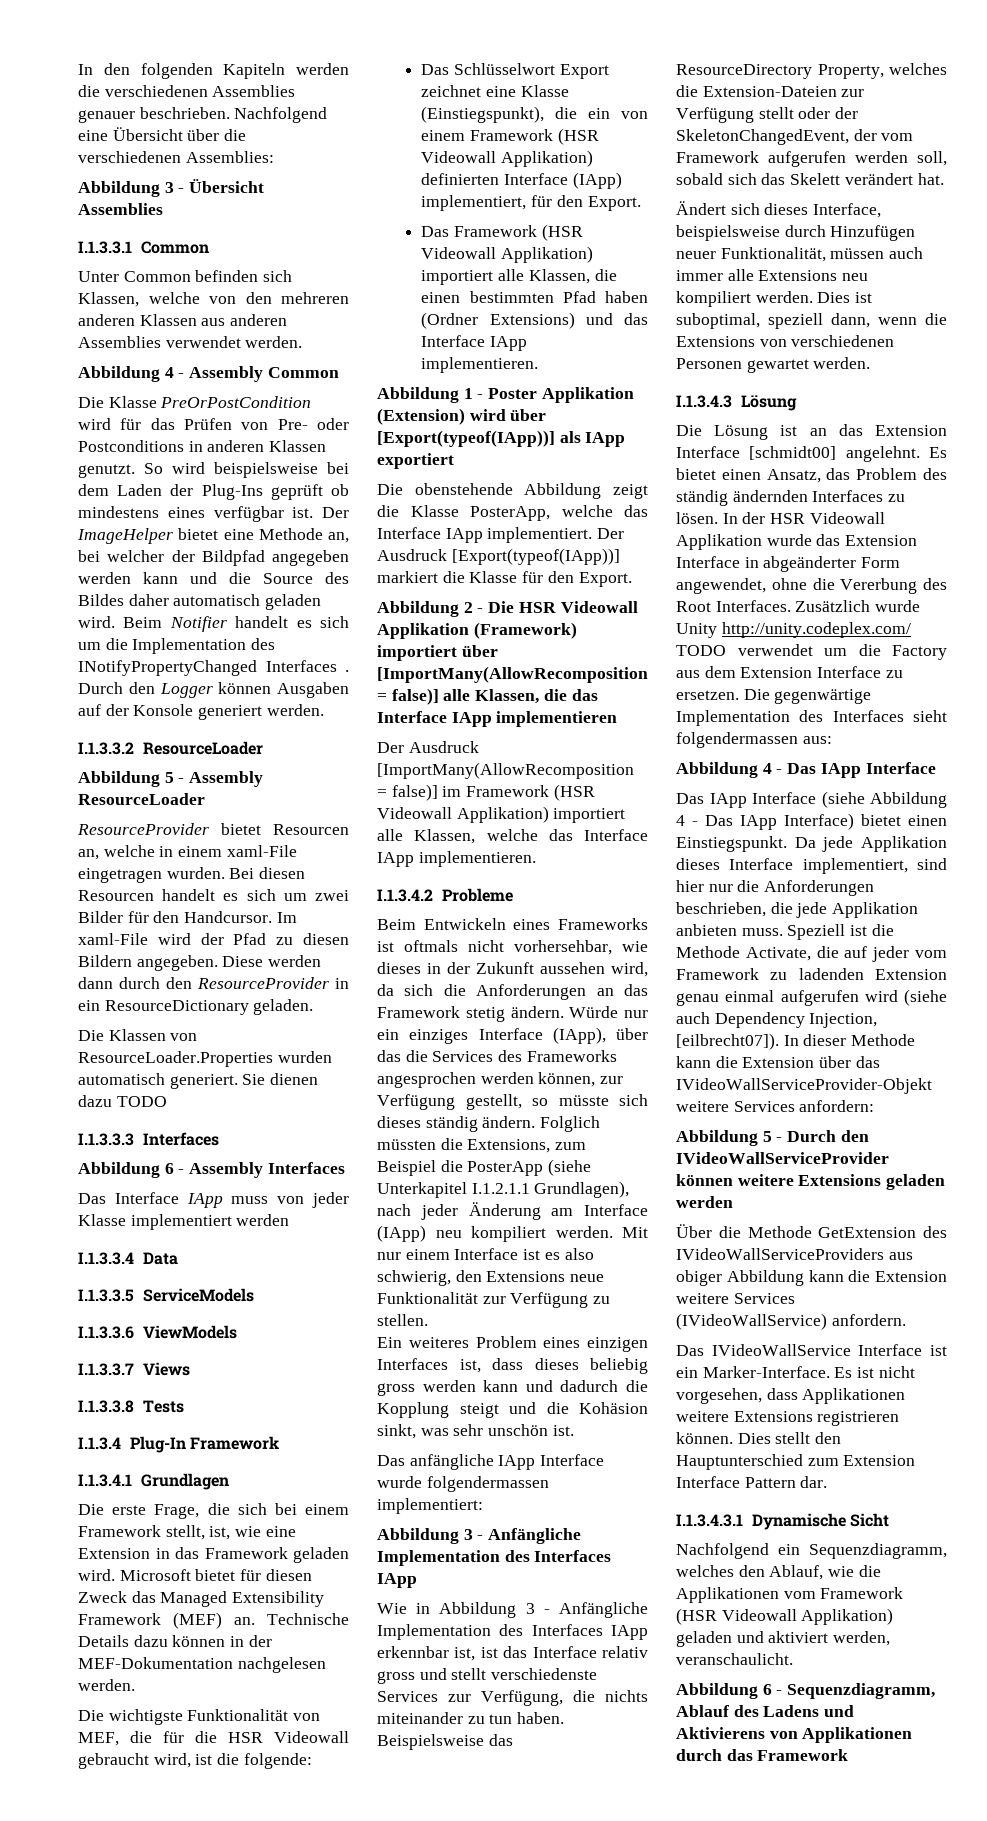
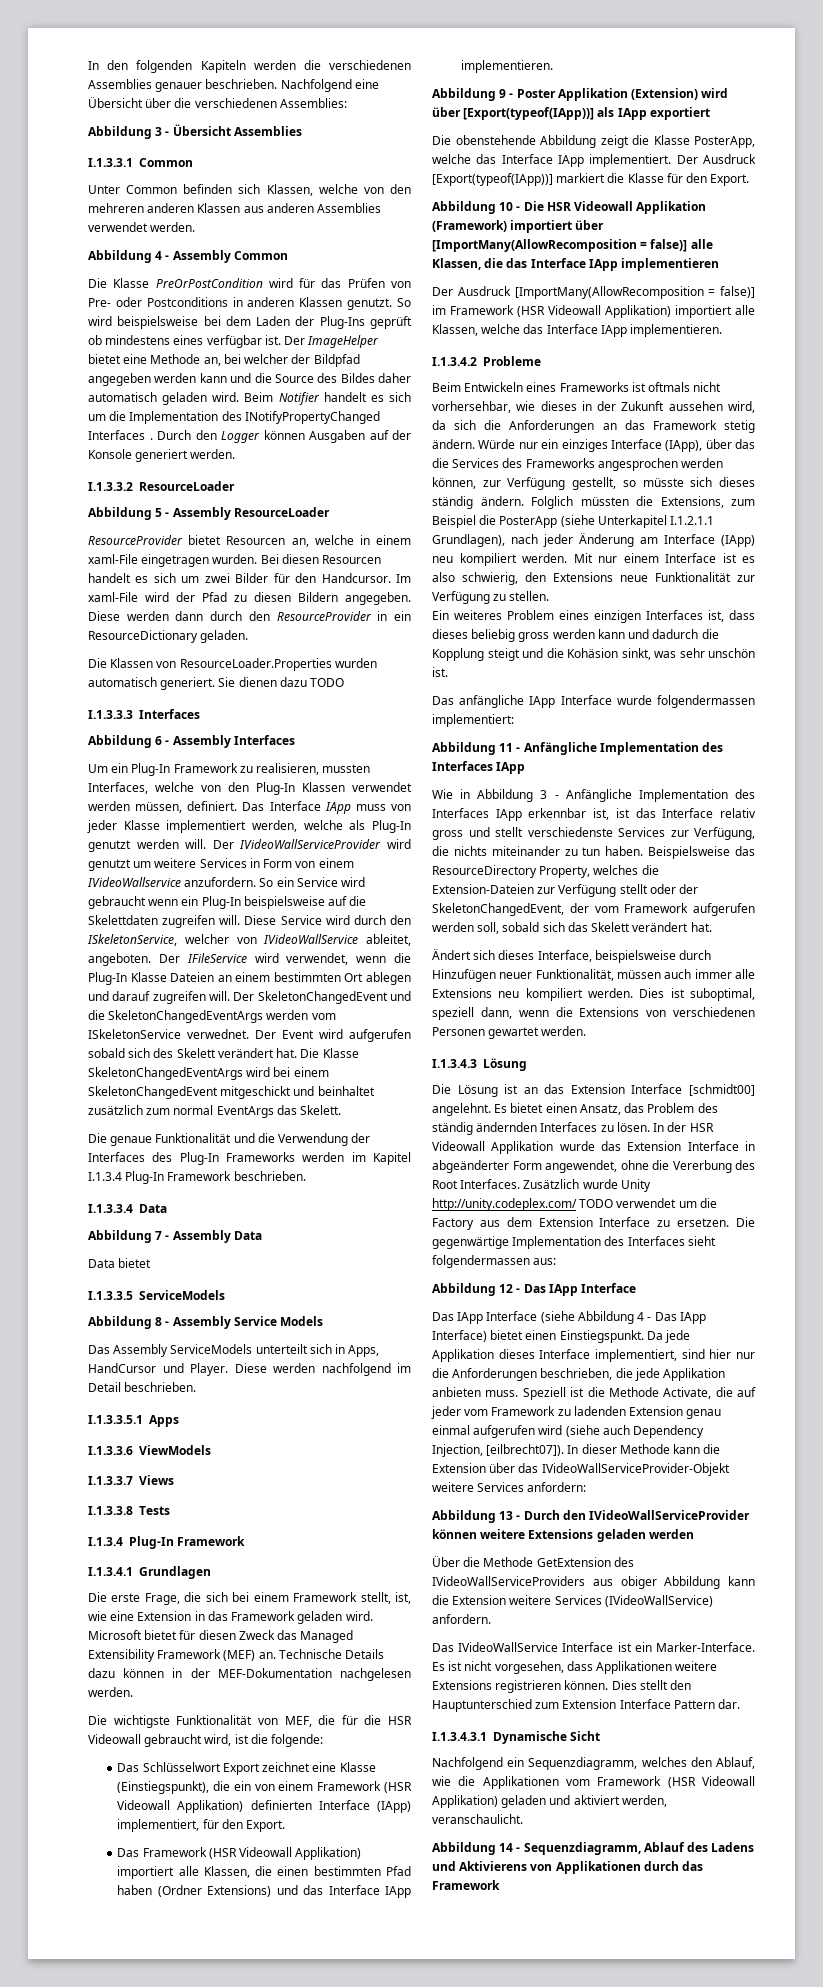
(345, 1168) none -> [88,763,371,776] [88,782,412,795] [88,801,238,813] Um ein Plug-In Framework zu realisieren, mussten Interfaces, welche von den Plug-In Klassen verwendet werden müssen, definiert.
[236,1214,290,1226] [78,1252,178,1265] [78,1288,254,1302] werden // I.1.3.3.4 Data // I.1.3.3.5 ServiceModels -> [252,820,411,833] [88,839,411,852] [88,858,354,871] [87,877,366,887] [88,896,367,909] [88,915,411,928] [87,934,411,946] [88,953,411,966] [88,972,411,985] [88,991,411,1004] [88,1010,336,1023] [88,1029,411,1042] [88,1048,359,1058] [88,1067,329,1080] [88,1086,375,1099] [88,1105,342,1118] [88,1133,371,1146] [88,1152,411,1165] [88,1171,306,1184] [88,1204,167,1213] [88,1230,262,1243] [88,1258,152,1268] [88,1290,225,1300] [88,1316,324,1329] [88,1344,380,1357] [88,1363,411,1376] [88,1382,197,1392] [88,1415,179,1427] werden, welche als Plug-In genutzt werden will. Der IVideoWallServiceProvider wird genutzt um weitere Services in Form von einem IVideoWallservice anzufordern. So ein Service wird gebraucht wenn ein Plug-In beispielsweise auf die Skelettdaten zugreifen will. Diese Service wird durch den ISkeletonService, welcher von IVideoWallService ableitet, angeboten. Der IFileService wird verwendet, wenn die Plug-In Klasse Dateien an einem bestimmten Ort ablegen und darauf zugreifen will. Der SkeletonChangedEvent und die SkeletonChangedEventArgs werden vom ISkeletonService verwednet. Der Event wird aufgerufen sobald sich des Skelett verändert hat. Die Klasse SkeletonChangedEventArgs wird bei einem SkeletonChangedEvent mitgeschickt und beinhaltet zusätzlich zum normal EventArgs das Skelett. // Die genaue Funktionalität und die Verwendung der Interfaces des Plug-In Frameworks werden im Kapitel I.1.3.4 Plug-In Framework beschrieben. // I.1.3.3.4 Data // Abbildung 7 - Assembly Data // Data bietet // I.1.3.3.5 ServiceModels // Abbildung 8 - Assembly Service Models // Das Assembly ServiceModels unterteilt sich in Apps, HandCursor und Player. Diese werden nachfolgend im Detail beschrieben. // I.1.3.3.5.1 Apps
[463,388,473,399] 1 -> [499,89,507,98] 9
[463,602,473,613] 2 -> [499,202,514,211] 10
[463,1529,473,1540] 3 -> [499,743,514,752] 11
[762,763,772,774] 4 -> [499,1284,514,1293] 12
[762,1131,772,1142] 5 -> [499,1511,514,1520] 13
[762,1684,772,1695] 6 -> [499,1843,514,1852] 14

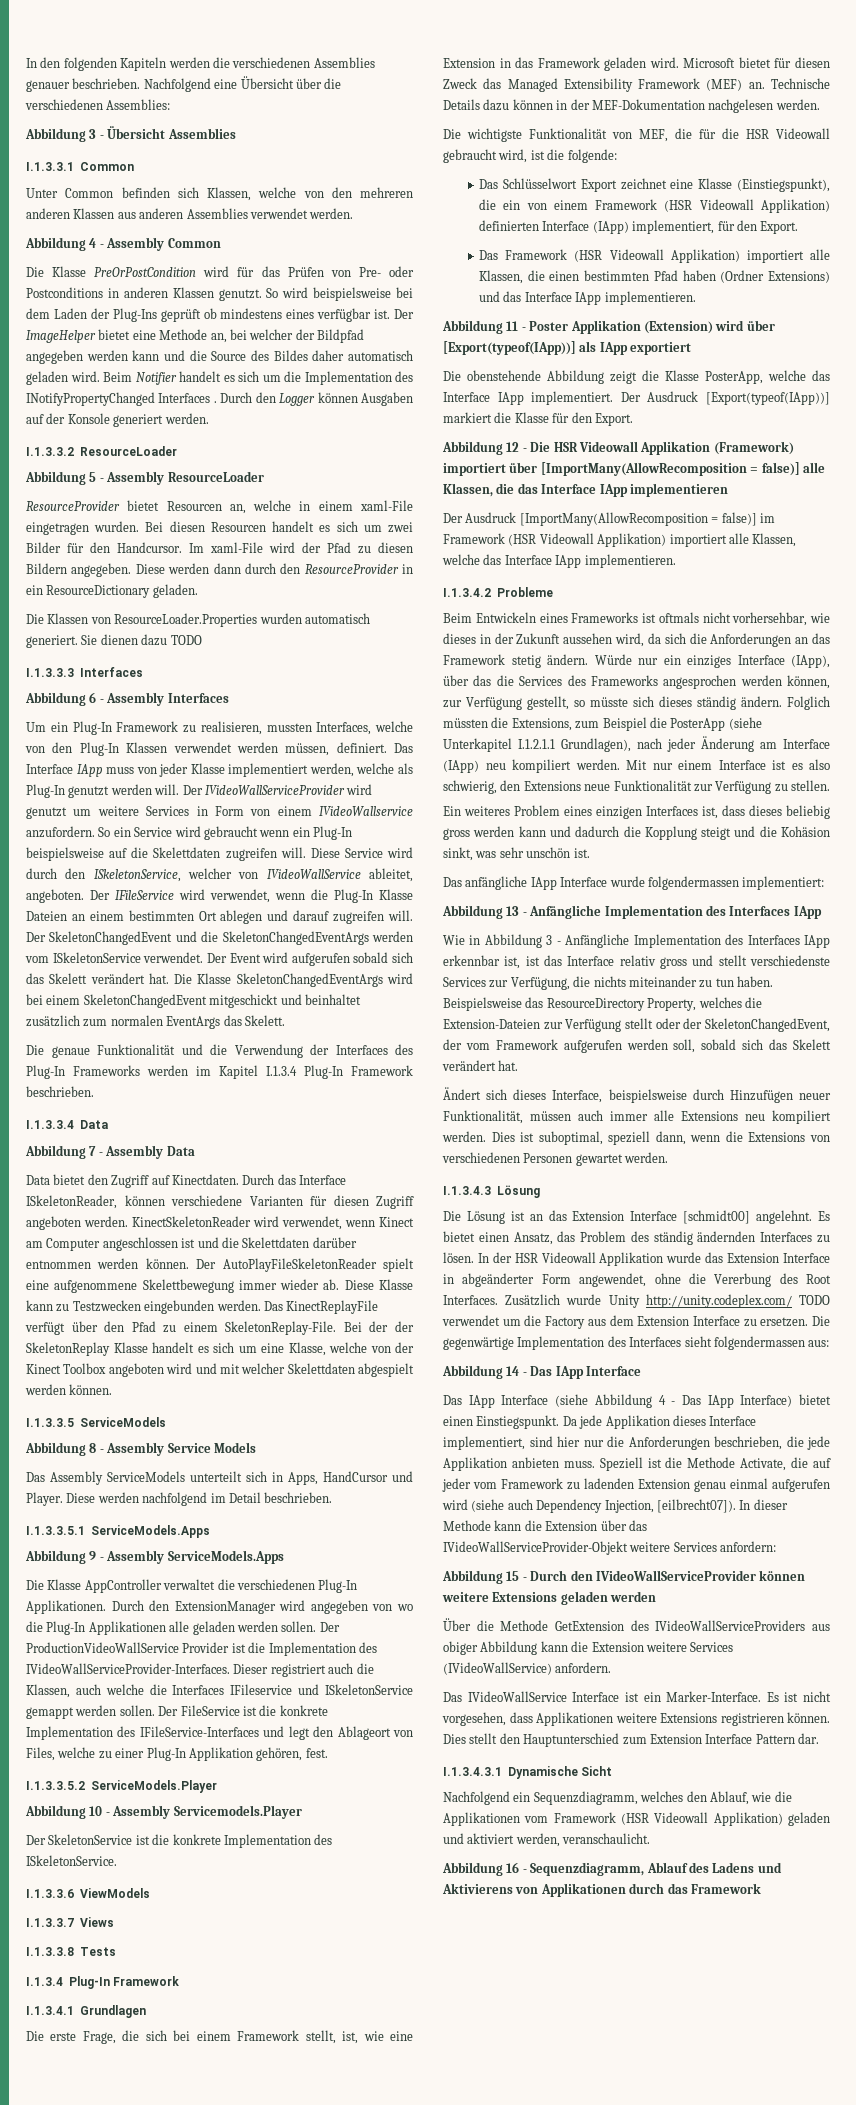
[187,1029,249,1039] verwednet. -> [143,952,204,963] verwendet.
[153,1048,174,1058] des -> [26,973,44,984] das
[173,1105,214,1115] normal -> [110,1015,163,1026] normalen
(152, 1263) none -> [87,1174,346,1188] [26,1195,414,1209] [26,1216,414,1230] [26,1237,357,1251] [26,1258,414,1272] [26,1279,413,1293] [26,1300,379,1314] [25,1321,414,1335] [26,1342,414,1356] [26,1363,414,1377] [25,1384,113,1395] den Zugriff auf Kinectdaten. Durch das Interface ISkeletonReader, können verschiedene Varianten für diesen Zugriff angeboten werden. KinectSkeletonReader wird verwendet, wenn Kinect am Computer angeschlossen ist und die Skelettdaten darüber entnommen werden können. Der AutoPlayFileSkeletonReader spielt eine aufgenommene Skelettbewegung immer wieder ab. Diese Klasse kann zu Testzwecken eingebunden werden. Das KinectReplayFile verfügt über den Pfad zu einem SkeletonReplay-File. Bei der der SkeletonReplay Klasse handelt es sich um eine Klasse, welche von der Kinect Toolbox angeboten wird und mit welcher Skelettdaten abgespielt werden können.
[149,1415,179,1427] Apps -> [91,1525,211,1538] [25,1550,284,1564] [26,1579,358,1593] [26,1600,413,1614] [26,1621,340,1635] [26,1642,377,1656] [26,1663,374,1677] [26,1684,413,1698] [26,1705,328,1719] [26,1726,414,1740] [26,1747,328,1761] [26,1780,218,1793] [25,1805,302,1819] [26,1834,333,1848] [26,1855,117,1866] ServiceModels.Apps // Abbildung 9 - Assembly ServiceModels.Apps // Die Klasse AppController verwaltet die verschiedenen Plug-In Applikationen. Durch den ExtensionManager wird angegeben von wo die Plug-In Applikationen alle geladen werden sollen. Der ProductionVideoWallService Provider ist die Implementation des IVideoWallServiceProvider-Interfaces. Dieser registriert auch die Klassen, auch welche die Interfaces IFileservice und ISkeletonService gemappt werden sollen. Der FileService ist die konkrete Implementation des IFileService-Interfaces und legt den Ablageort von Files, welche zu einer Plug-In Applikation gehören, fest. // I.1.3.3.5.2 ServiceModels.Player // Abbildung 10 - Assembly Servicemodels.Player // Der SkeletonService ist die konkrete Implementation des ISkeletonService.
[499,89,507,98] 9 -> [506,321,519,331] 11
[499,202,514,211] 10 -> [506,442,520,452] 12
[499,743,514,752] 11 -> [506,906,520,916] 13
[499,1284,514,1293] 12 -> [506,1366,520,1376] 14
[499,1511,514,1520] 13 -> [506,1571,520,1581] 15
[499,1843,514,1852] 14 -> [506,1862,520,1873] 16

